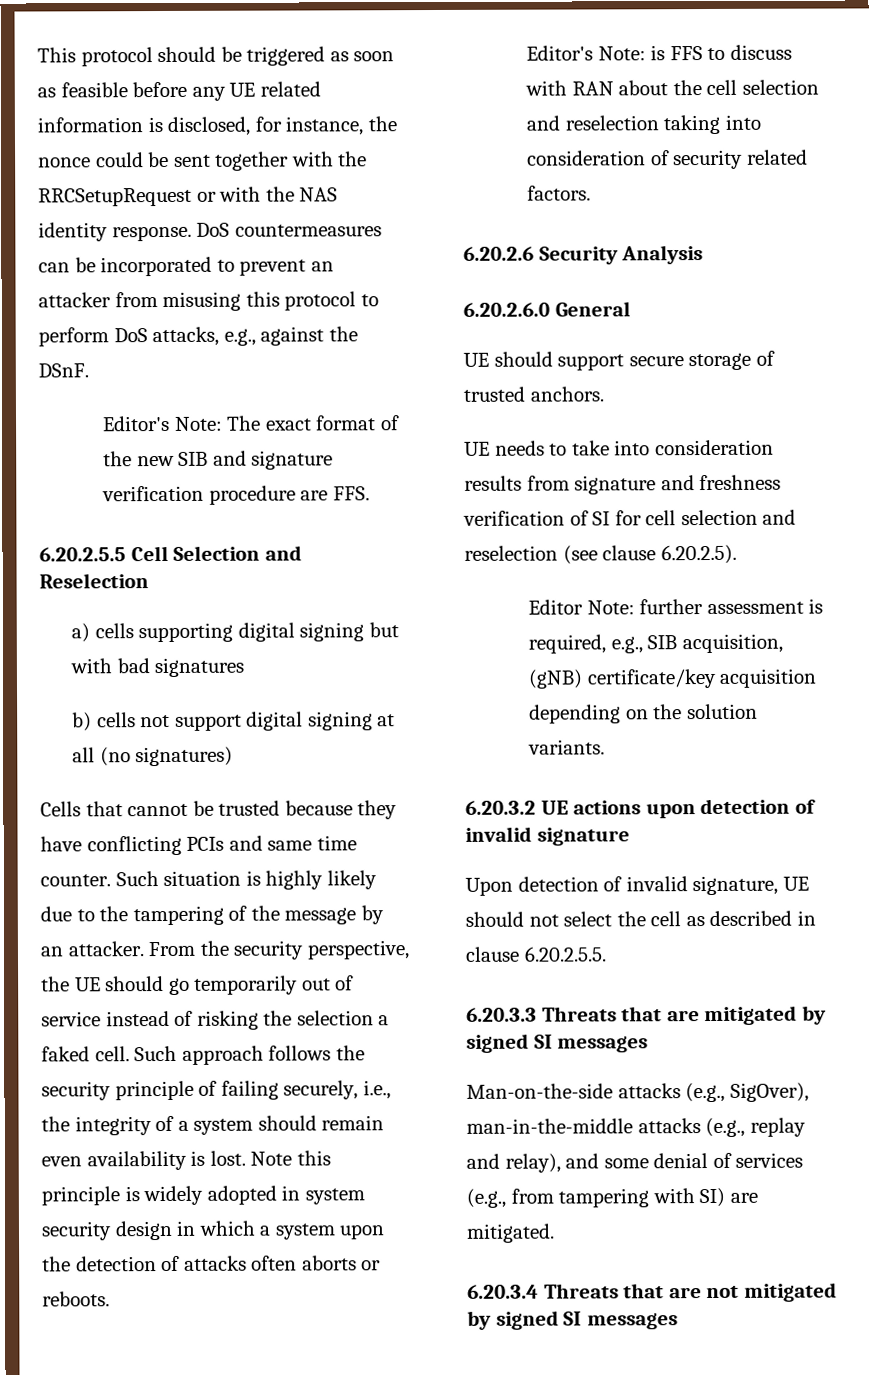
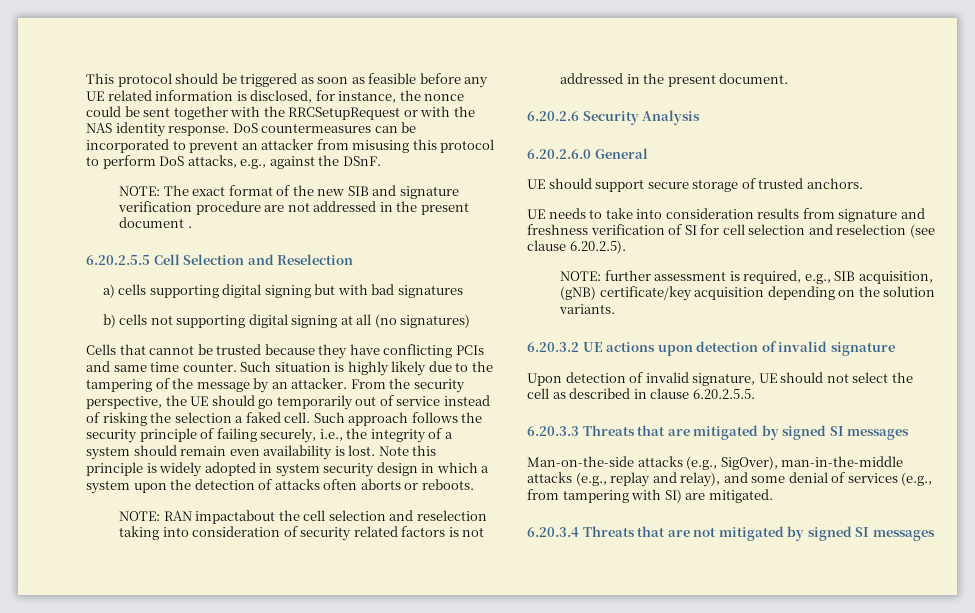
[103,415,223,432] Editor's Note: -> [119,186,161,196] NOTE:
[332,486,370,501] FFS. -> [287,201,469,215] [119,217,192,228] not addressed in the present document .
[174,714,242,731] support -> [176,315,246,328] supporting
[526,44,792,61] [525,80,669,96] Editor's Note: is FFS to discuss with RAN about -> [119,510,276,524] NOTE: RAN impactabout
[527,185,592,201] factors. -> [401,526,485,537] [560,73,789,87] factors is not addressed in the present document.
[528,599,635,615] Editor Note: -> [560,271,602,281] NOTE:

